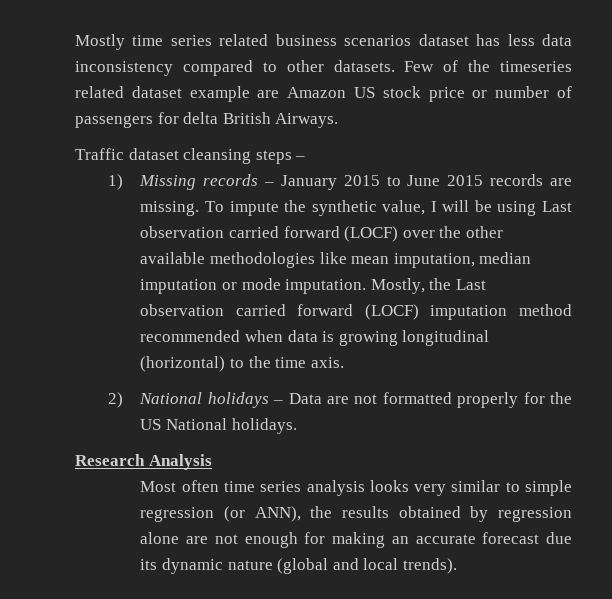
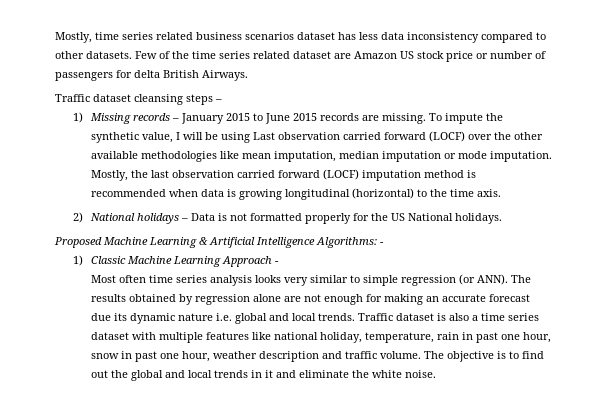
[75,34,125,50] Mostly -> [55,32,92,43] Mostly,
[500,61,572,72] timeseries -> [192,51,250,59] time series
[189,86,250,102] example -> (331, 55) none
[455,279,486,290] Last -> [150,170,169,178] last
(572, 310) none -> [466,170,476,178] is
[326,396,349,404] are -> [217,213,227,221] is
[75,454,212,470] Research Analysis -> [54,237,384,248] [72,255,279,267] Proposed Machine Learning & Artificial Intelligence Algorithms: - // 1) Classic Machine Learning Approach -
[254,506,333,522] ANN), the -> [476,274,531,285] ANN). The
[277,558,457,574] (global and local trends). -> [215,313,539,324] [90,332,551,343] [90,351,544,362] [90,370,436,381] i.e. global and local trends. Traffic dataset is also a time series dataset with multiple features like national holiday, temperature, rain in past one hour, snow in past one hour, weather description and traffic volume. The objective is to find out the global and local trends in it and eliminate the white noise.

